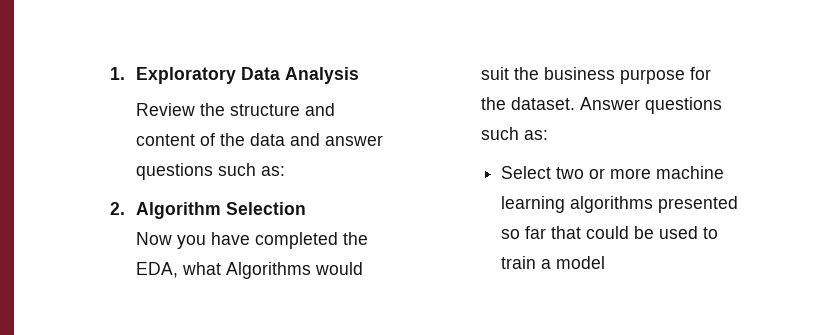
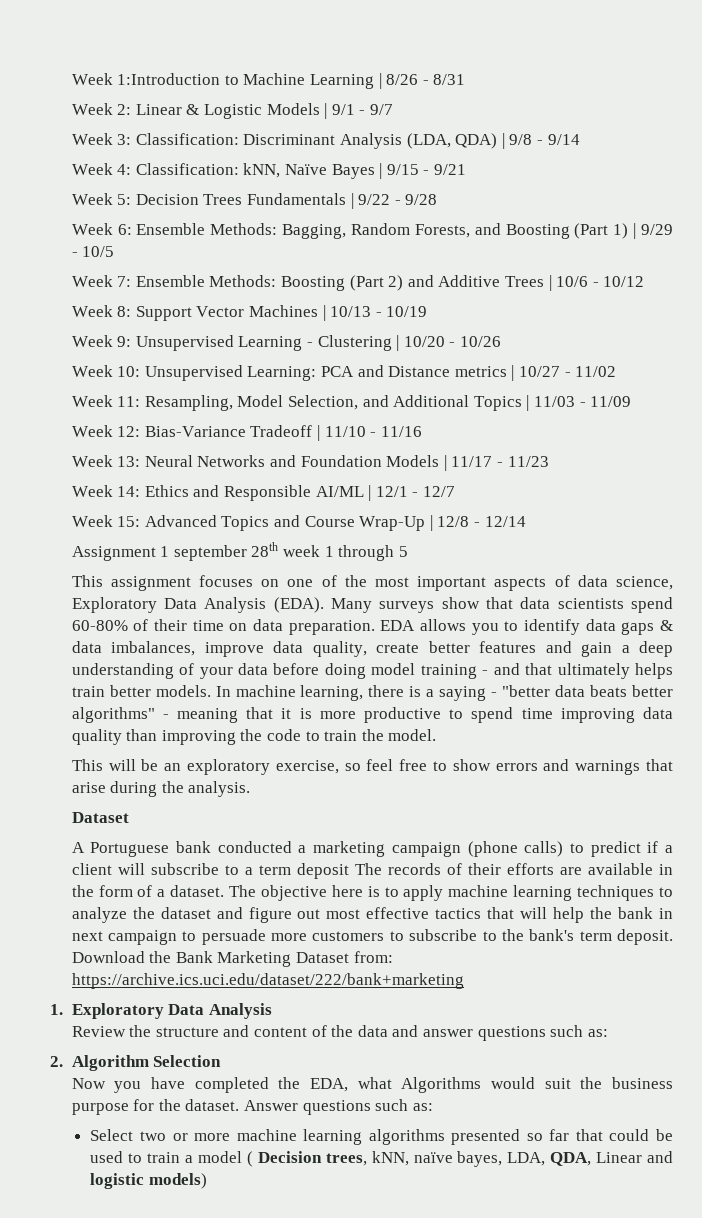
(109, 73) none -> [71,73,466,89] [71,103,394,119] [71,133,580,149] [71,163,467,179] [71,193,438,209] [71,223,673,239] [71,246,115,257] [71,275,645,291] [71,305,428,321] [71,335,502,351] [71,365,617,381] [71,395,632,411] [71,425,422,441] [71,455,549,471] [71,485,456,501] [71,515,526,531] [71,542,408,561] [71,575,673,591] [71,597,673,613] [71,619,673,635] [71,641,673,657] [71,663,673,679] [71,685,674,701] [71,707,673,723] [71,729,437,745] [71,759,673,775] [71,781,251,797] [71,812,129,823] [71,841,673,857] [71,863,673,879] [71,885,673,901] [71,907,673,923] [71,929,673,945] [71,951,393,967] [71,973,464,989] Week 1:Introduction to Machine Learning | 8/26 - 8/31 // Week 2: Linear & Logistic Models | 9/1 - 9/7 // Week 3: Classification: Discriminant Analysis (LDA, QDA) | 9/8 - 9/14 // Week 4: Classification: kNN, Naïve Bayes | 9/15 - 9/21 // Week 5: Decision Trees Fundamentals | 9/22 - 9/28 // Week 6: Ensemble Methods: Bagging, Random Forests, and Boosting (Part 1) | 9/29 - 10/5 // Week 7: Ensemble Methods: Boosting (Part 2) and Additive Trees | 10/6 - 10/12 // Week 8: Support Vector Machines | 10/13 - 10/19 // Week 9: Unsupervised Learning - Clustering | 10/20 - 10/26 // Week 10: Unsupervised Learning: PCA and Distance metrics | 10/27 - 11/02 // Week 11: Resampling, Model Selection, and Additional Topics | 11/03 - 11/09 // Week 12: Bias-Variance Tradeoff | 11/10 - 11/16 // Week 13: Neural Networks and Foundation Models | 11/17 - 11/23 // Week 14: Ethics and Responsible AI/ML | 12/1 - 12/7 // Week 15: Advanced Topics and Course Wrap-Up | 12/8 - 12/14 // Assignment 1 september 28th week 1 through 5 // This assignment focuses on one of the most important aspects of data science, Exploratory Data Analysis (EDA). Many surveys show that data scientists spend 60-80% of their time on data preparation. EDA allows you to identify data gaps & data imbalances, improve data quality, create better features and gain a deep understanding of your data before doing model training - and that ultimately helps train better models. In machine learning, there is a saying - "better data beats better algorithms" - meaning that it is more productive to spend time improving data quality than improving the code to train the model. // This will be an exploratory exercise, so feel free to show errors and warnings that arise during the analysis. // Dataset // A Portuguese bank conducted a marketing campaign (phone calls) to predict if a client will subscribe to a term deposit The records of their efforts are available in the form of a dataset. The objective here is to apply machine learning techniques to analyze the dataset and figure out most effective tactics that will help the bank in next campaign to persuade more customers to subscribe to the bank's term deposit. Download the Bank Marketing Dataset from: https://archive.ics.uci.edu/dataset/222/bank+marketing //
(605, 262) none -> [246,1151,673,1167] [90,1173,207,1189] ( Decision trees, kNN, naïve bayes, LDA, QDA, Linear and logistic models)

